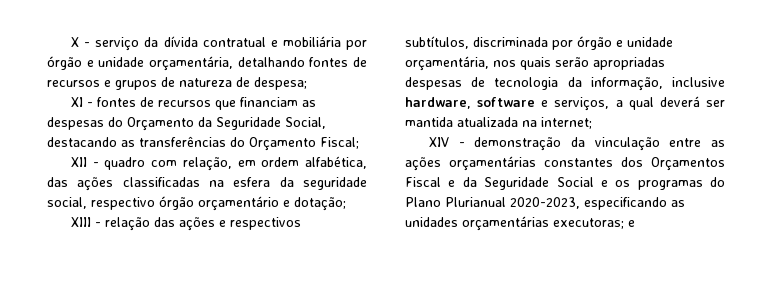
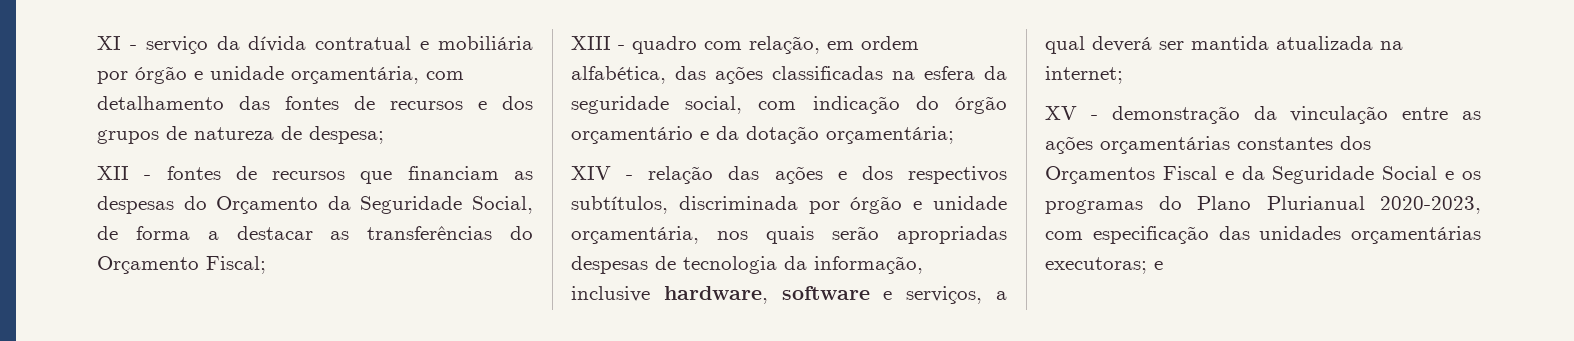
[71,37,80,47] X -> [97,36,121,50] XI
[237,57,305,67] detalhando -> [426,71,464,80] [97,96,270,110] com detalhamento das
(111, 83) none -> [502,96,533,110] dos
[71,97,84,107] XI -> [97,166,129,180] XII
[47,137,117,147] destacando -> [97,226,313,240] de forma a destacar
[71,157,88,167] XII -> [571,36,611,50] XIII
[91,196,346,211] [71,217,92,227] respectivo órgão orçamentário e dotação; // XIII -> [758,96,1007,114] [571,126,954,144] [571,166,611,180] com indicação do órgão orçamentário e da dotação orçamentária; // XIV
(227, 223) none -> [861,166,893,180] dos
[429,137,450,147] XIV -> [1045,106,1077,120] XV
[584,197,685,210] especificando as -> [1045,226,1250,244] com especificação das

